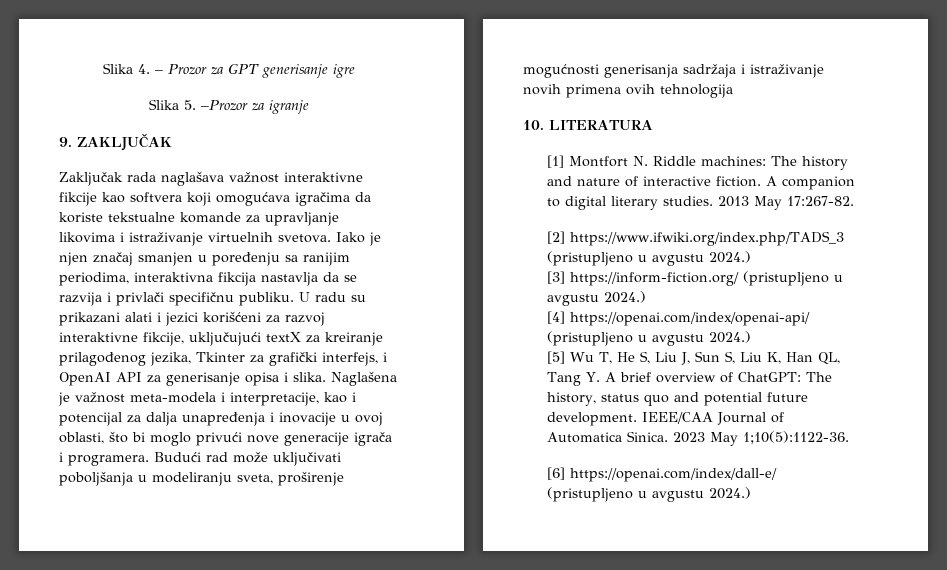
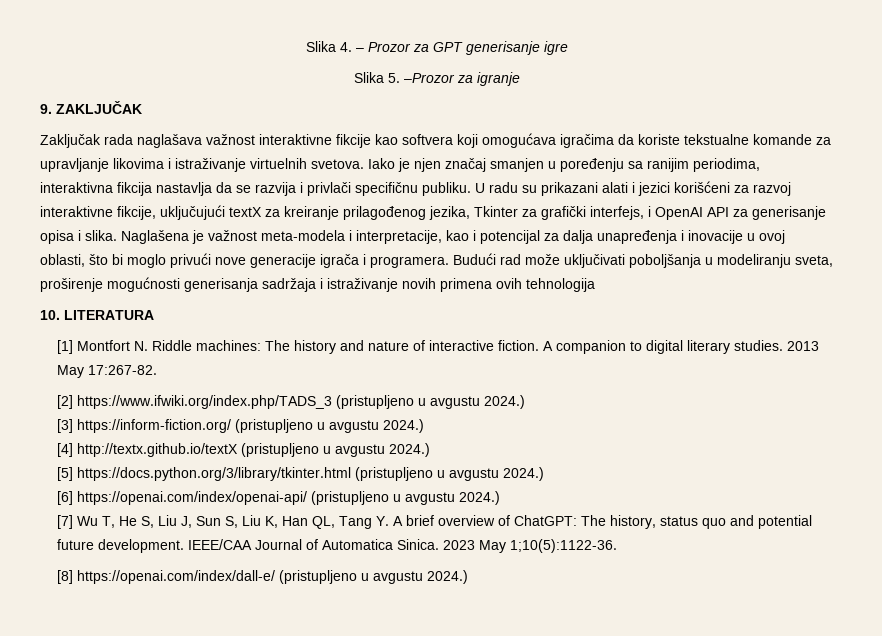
(565, 317) none -> [77,443,431,457] [57,467,545,481] [57,491,74,505] http://textx.github.io/textX (pristupljeno u avgustu 2024.) // [5] https://docs.python.org/3/library/tkinter.html (pristupljeno u avgustu 2024.) // [6]
[546,351,565,364] [5] -> [57,515,74,529] [7]
[546,467,565,480] [6] -> [57,570,74,584] [8]

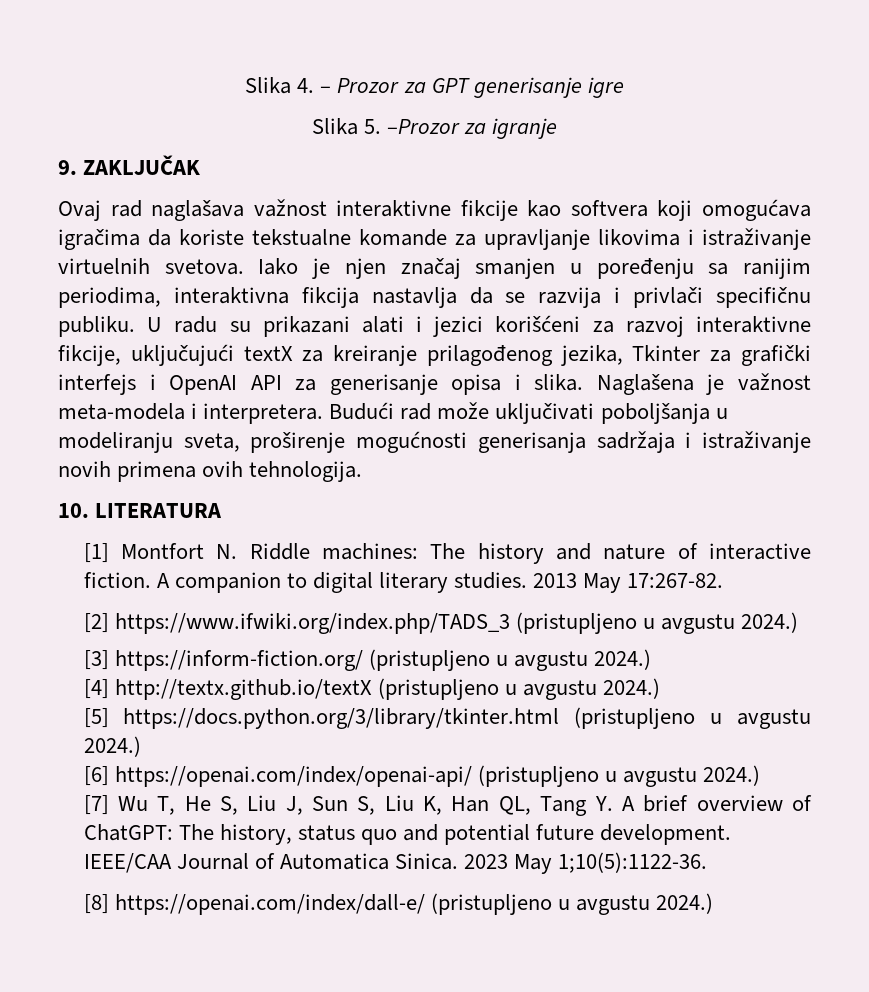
[40,134,133,148] Zaključak rada -> [58,200,142,221] Ovaj rad
[590,206,644,220] interfejs, -> [58,374,136,395] interfejs
[356,230,785,244] [40,253,449,268] interpretacije, kao i potencijal za dalja unapređenja i inovacije u ovoj oblasti, što bi moglo privući nove generacije igrača i programera. -> [203,403,324,424] interpretera.
[526,278,595,292] tehnologija -> [249,461,363,482] tehnologija.

